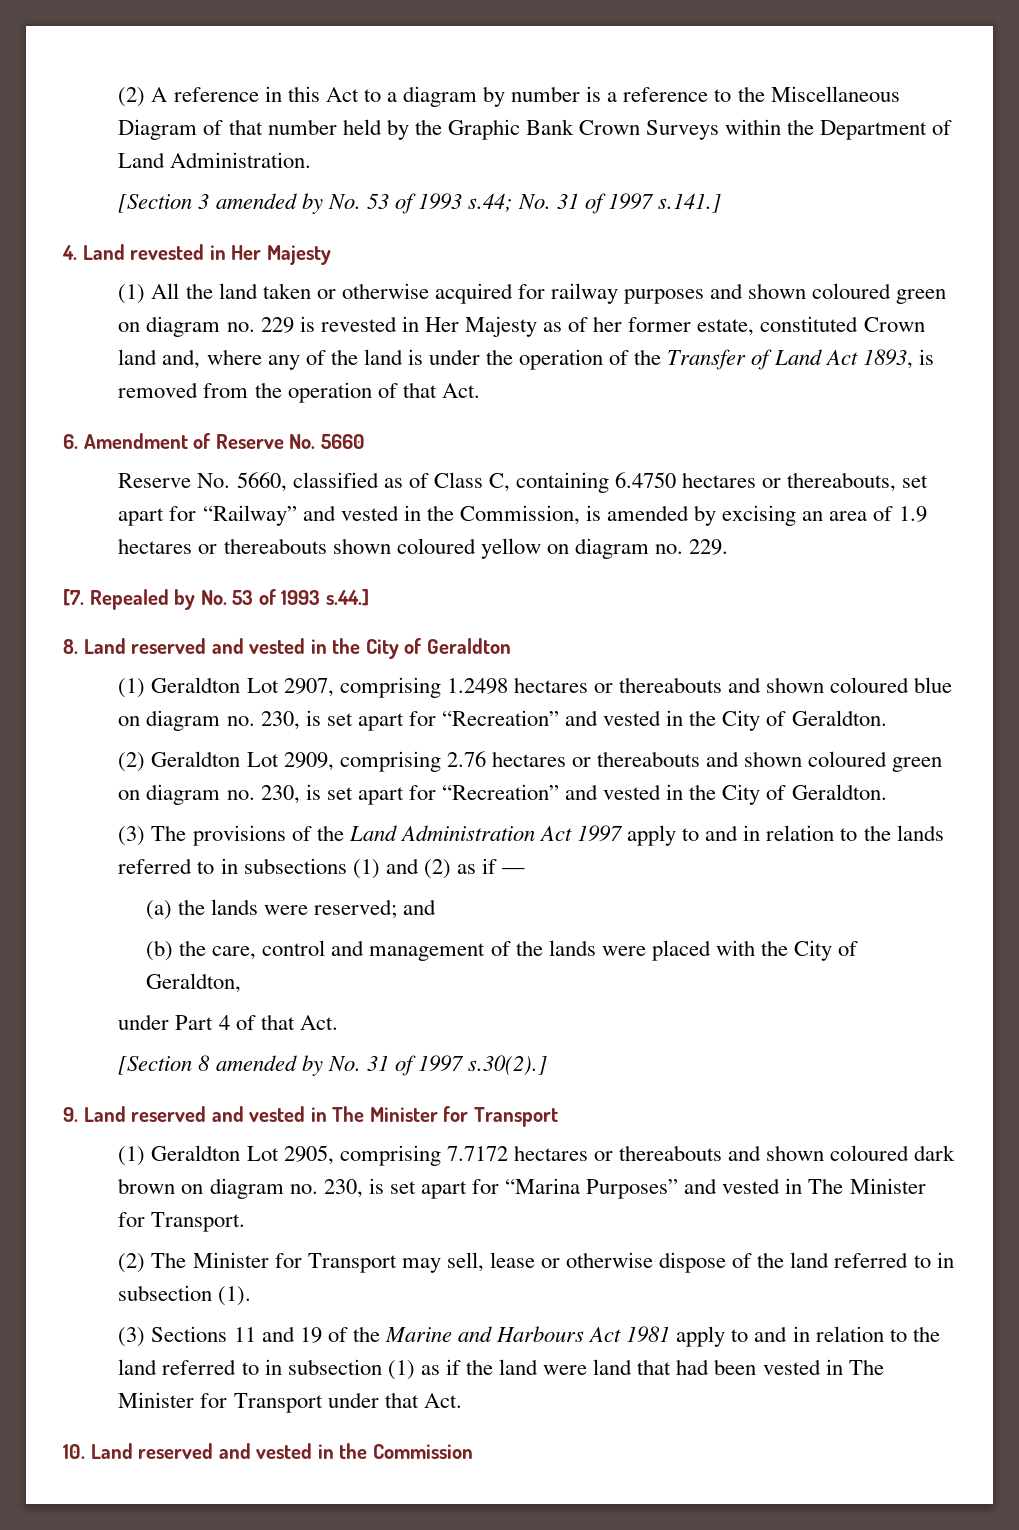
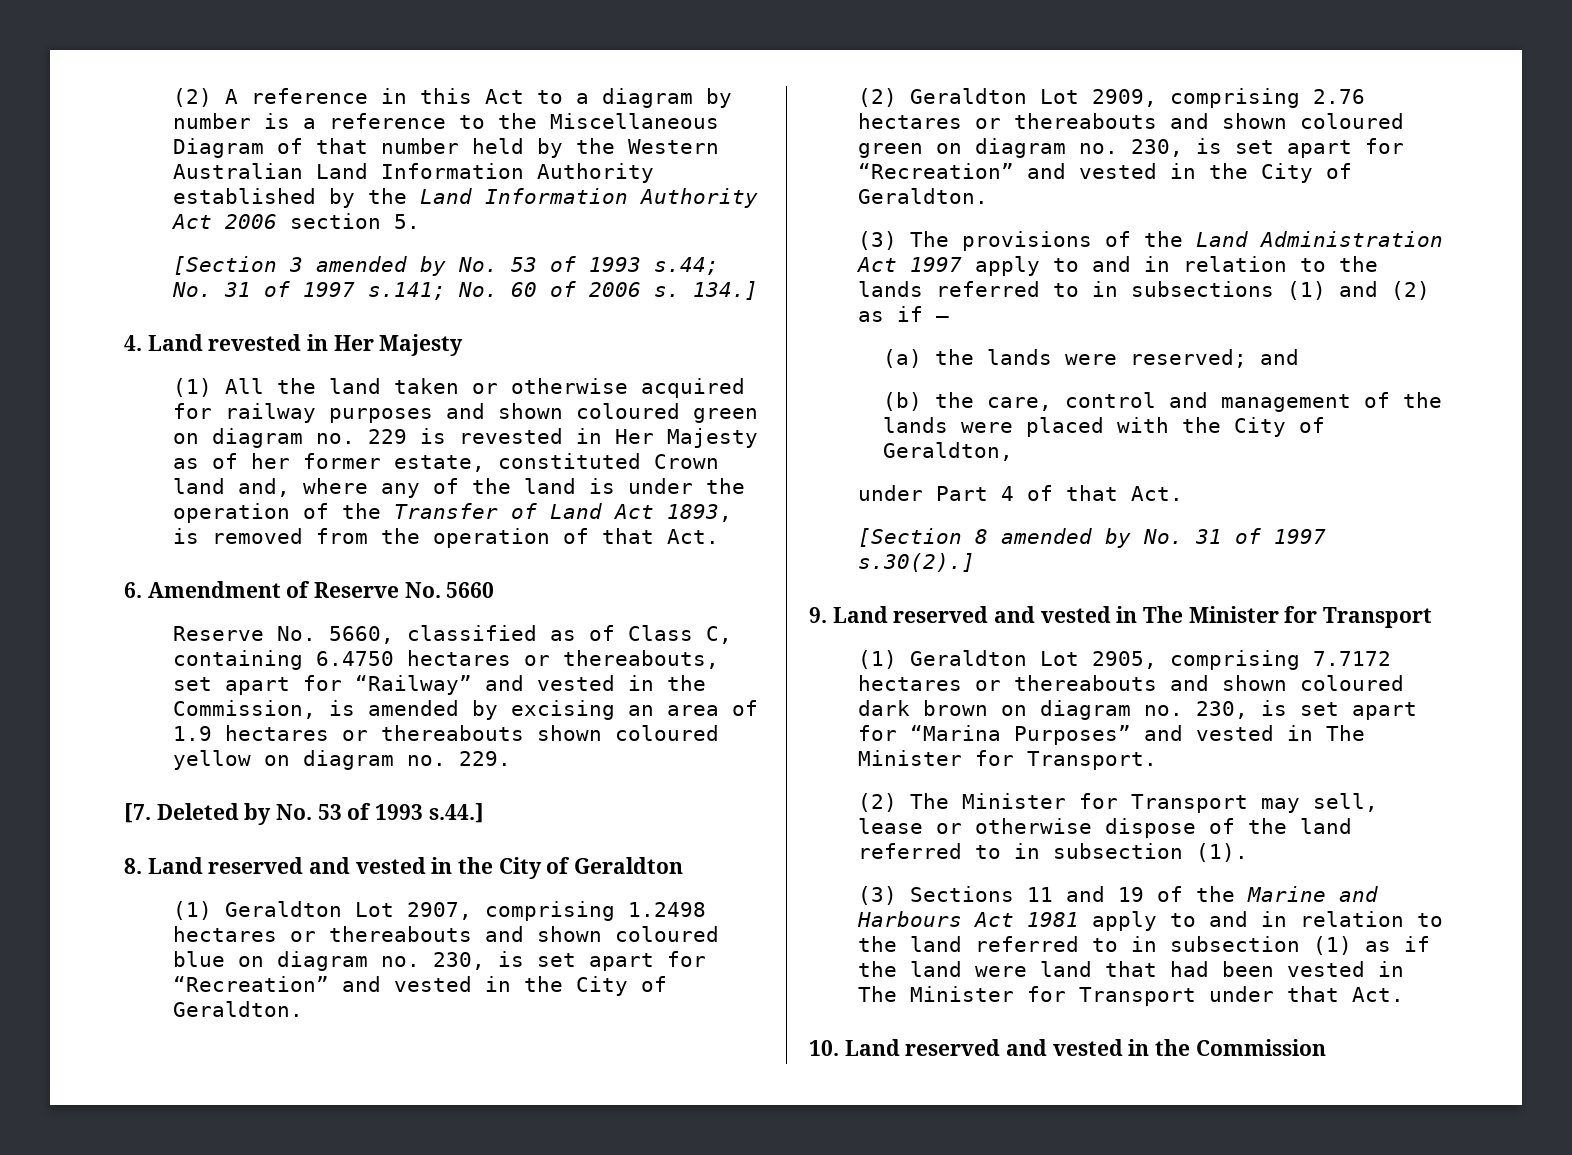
[447,119,953,140] [118,152,312,168] Graphic Bank Crown Surveys within the Department of Land Administration. -> [628,139,720,154] [173,163,655,183] [173,188,759,208] [171,213,421,229] Western Australian Land Information Authority established by the Land Information Authority Act 2006 section 5.
[658,193,722,213] s.141.] -> [368,281,759,300] s.141; No. 60 of 2006 s. 134.]
[89,589,169,610] Repealed -> [156,803,239,820] Deleted

